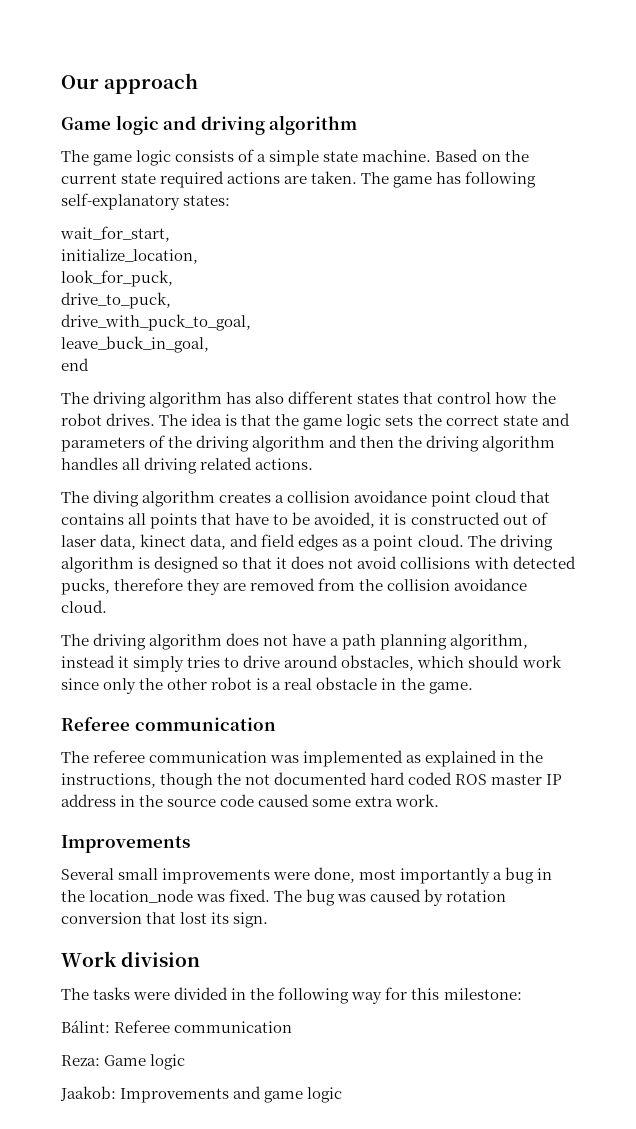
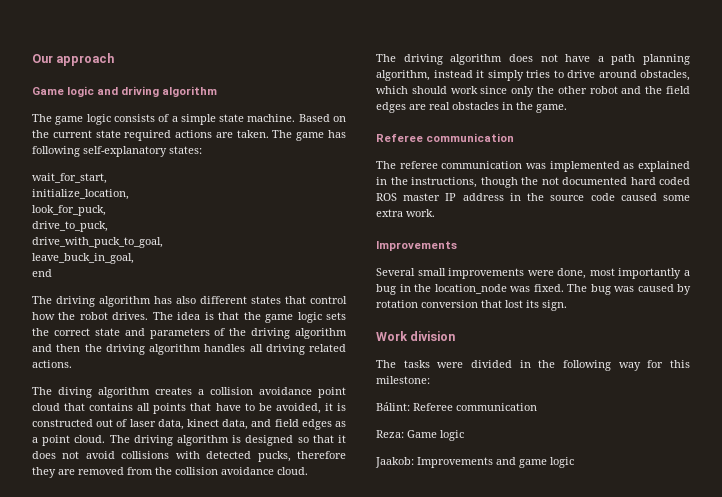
[256,677,378,690] is a real obstacle -> [621,86,690,94] [376,102,499,113] and the field edges are real obstacles

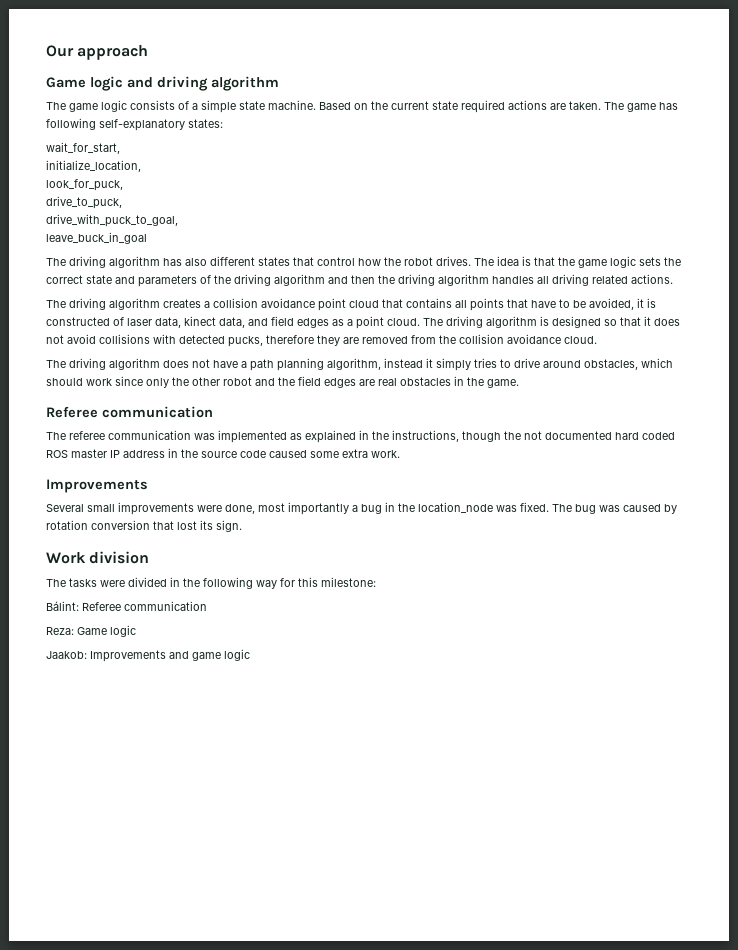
[32,253,134,264] [32,269,52,277] leave_buck_in_goal, // end -> [46,232,147,244] leave_buck_in_goal
[58,387,92,398] diving -> [69,298,106,310] driving
[96,419,114,427] out -> (110, 321) none

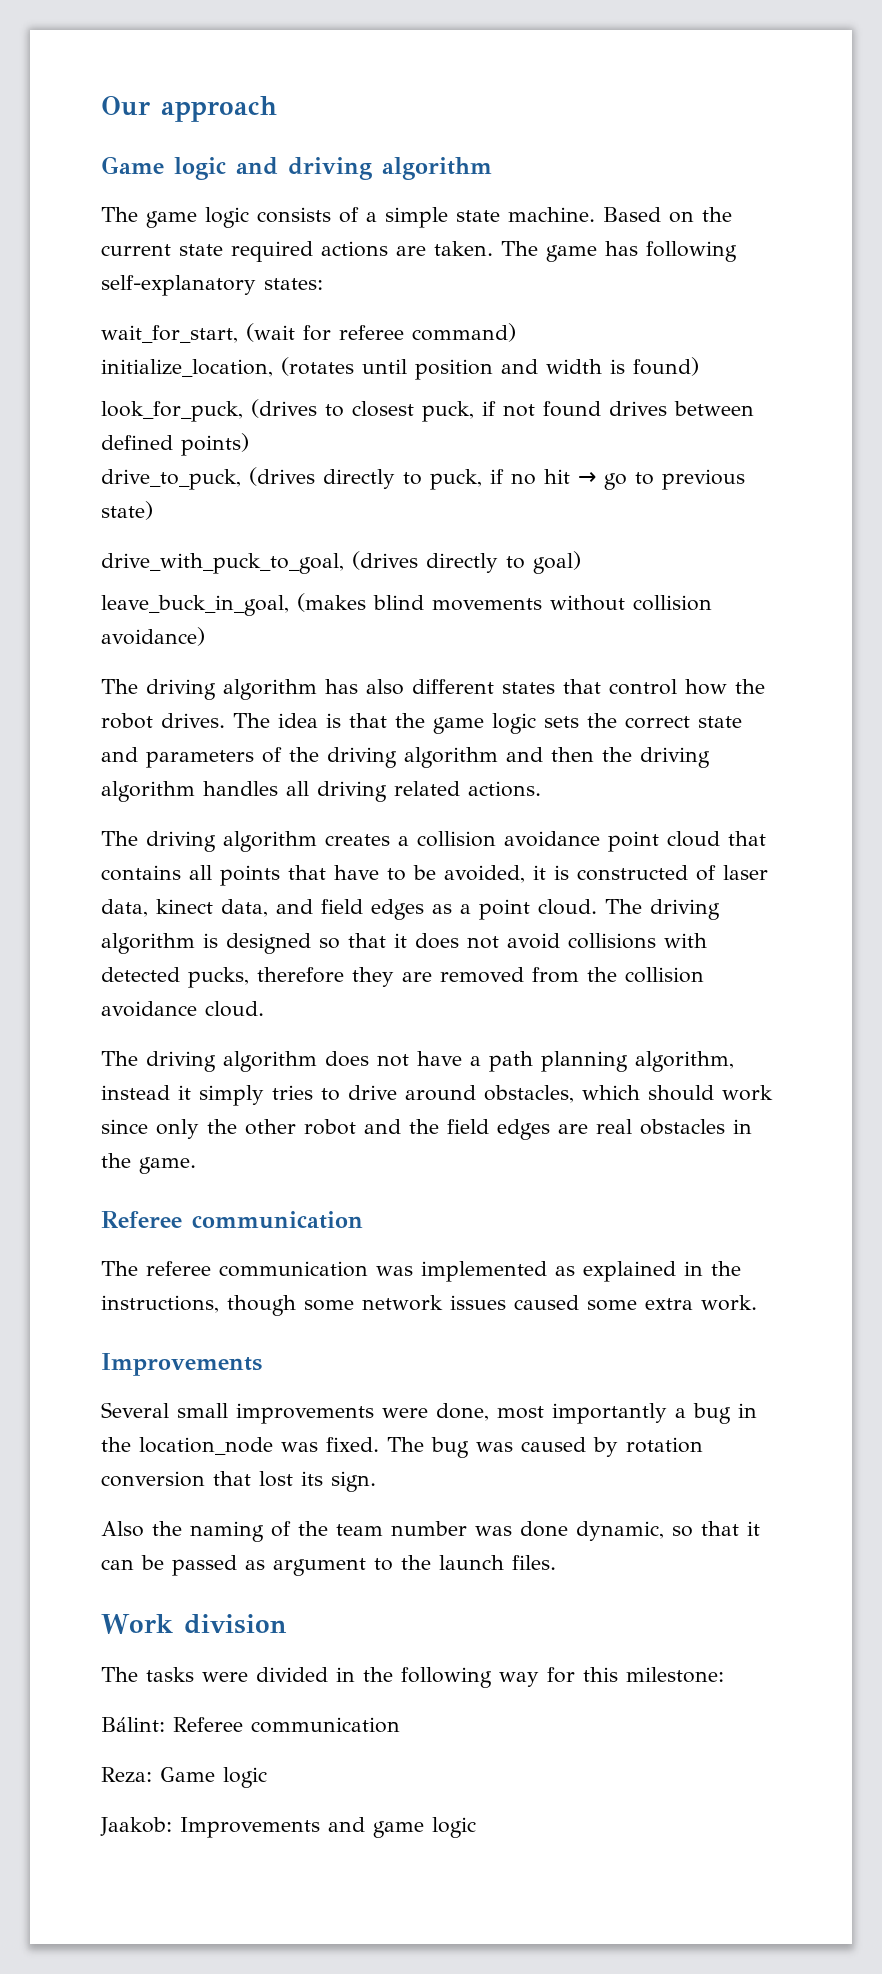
[46,160,141,172] [46,179,123,191] [46,196,122,209] [46,214,178,227] [46,232,147,244] // initialize_location, // look_for_puck, // drive_to_puck, // drive_with_puck_to_goal, // leave_buck_in_goal -> [246,323,516,342] [101,357,699,380] [101,399,754,422] [101,433,249,456] [101,467,745,490] [101,501,153,520] [101,551,581,574] [101,593,712,616] [101,627,205,646] (wait for referee command) // initialize_location, (rotates until position and width is found) // look_for_puck, (drives to closest puck, if not found drives between defined points) // drive_to_puck, (drives directly to puck, if no hit → go to previous state) // drive_with_puck_to_goal, (drives directly to goal) // leave_buck_in_goal, (makes blind movements without collision avoidance)
[504,431,675,440] [46,448,266,458] the not documented hard coded ROS master IP address in the source code -> [304,1295,506,1311] some network issues
(242, 526) none -> [101,1521,760,1542] [101,1555,556,1576] // Also the naming of the team number was done dynamic, so that it can be passed as argument to the launch files.

